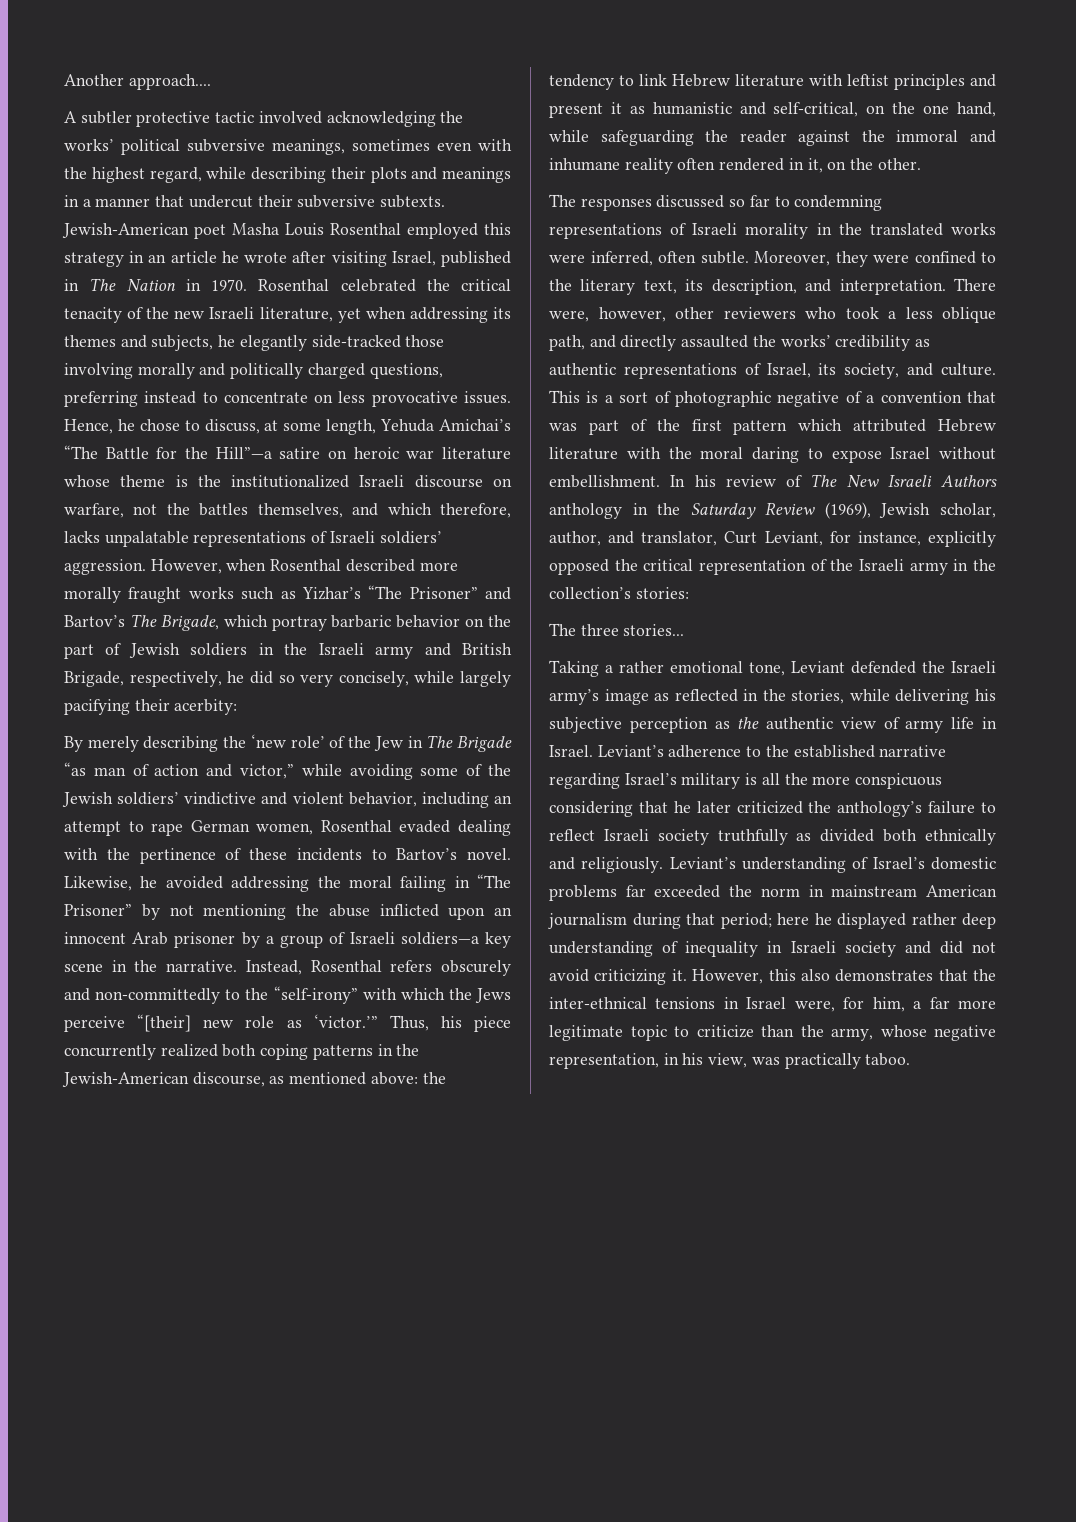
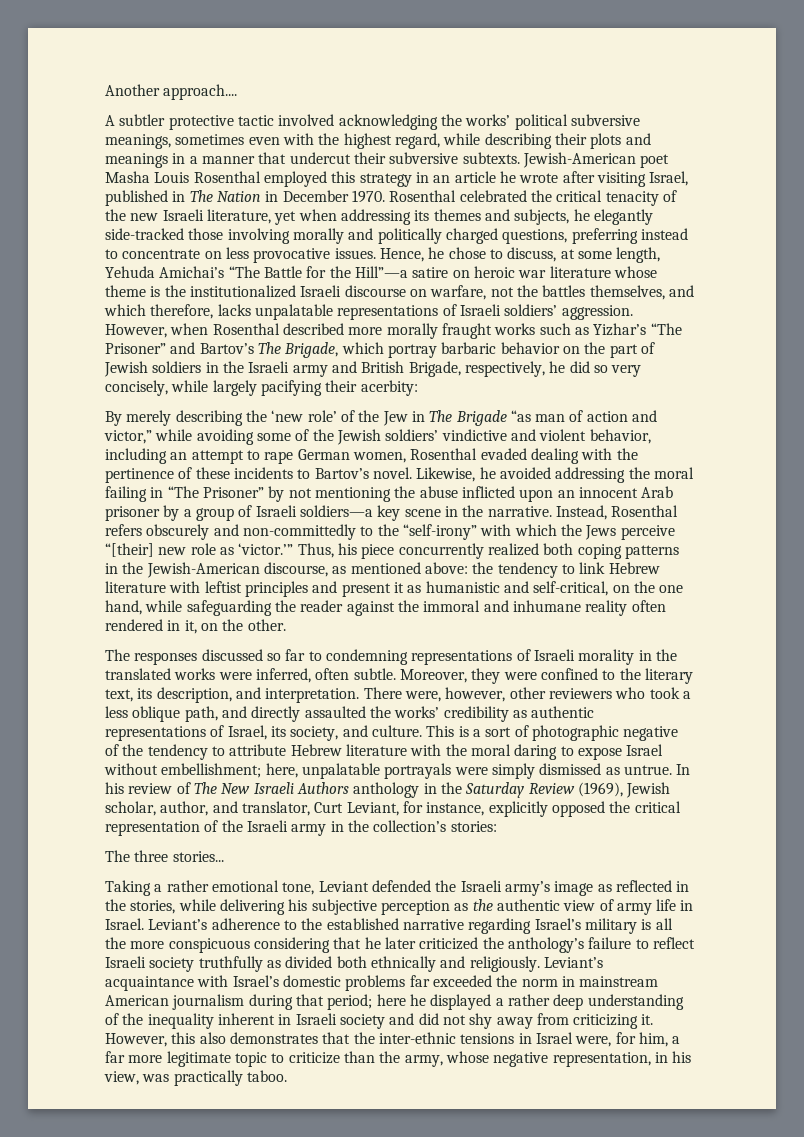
(201, 285) none -> [282,190,349,202] December
[866,391,996,403] [549,419,927,435] a convention that was part of the first pattern which attributed -> [122,744,287,760] the tendency to attribute
[549,475,660,488] embellishment. -> [161,763,672,779] embellishment; here, unpalatable portrayals were simply dismissed as untrue.
[742,857,869,873] understanding of -> [105,975,229,991] acquaintance with
(906, 921) none -> [495,998,504,1006] a
[685,941,759,957] inequality -> [122,1013,275,1029] the inequality inherent
[549,969,589,982] avoid -> [469,1013,569,1029] shy away from
[549,997,647,1009] inter-ethnical -> [378,1032,456,1044] inter-ethnic

